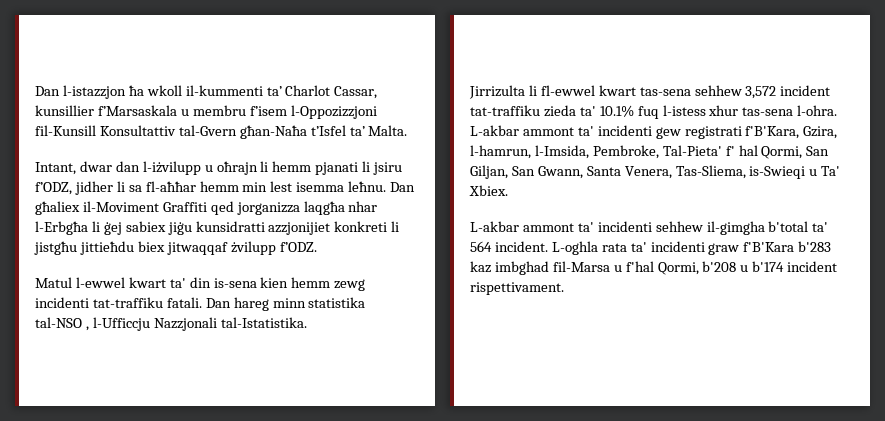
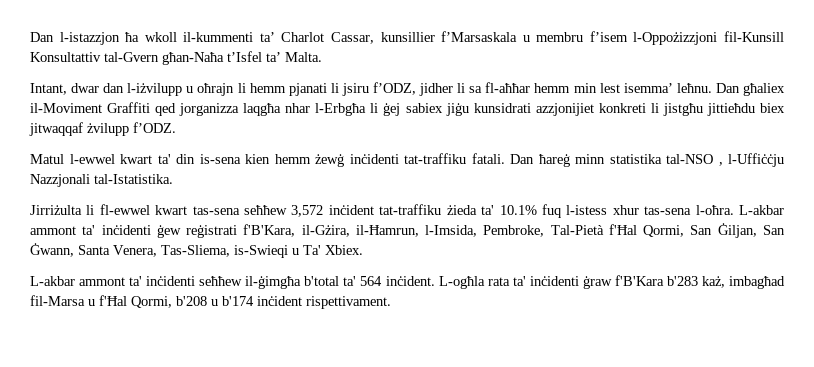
[290,105,377,119] l-Oppozizzjoni -> [633,32,718,45] l-Oppożizzjoni
[296,182,345,192] isemma -> [623,83,673,93] isemma’
[195,221,265,232] kunsidratti -> [473,103,531,113] kunsidrati
[334,279,366,291] [35,297,89,308] zewg incidenti -> [315,154,399,167] żewġ inċidenti
[233,297,269,311] hareg -> [538,154,570,167] ħareġ
[92,317,150,331] l-Ufficcju -> [728,153,784,167] l-Uffiċċju
[469,85,525,99] Jirrizulta -> [30,205,82,215] Jirriżulta
[694,85,831,99] [470,105,576,117] sehhew 3,572 incident tat-traffiku zieda -> [244,204,477,217] seħħew 3,572 inċident tat-traffiku żieda
[797,105,838,116] [470,125,838,139] [470,145,830,159] [470,165,583,179] l-ohra. L-akbar ammont ta' incidenti gew registrati f'B'Kara, Gzira, l-hamrun, l-Imsida, Pembroke, Tal-Pieta' f' hal Qormi, San Giljan, San Gwann, -> [695,205,784,215] [30,223,785,238] [30,243,74,257] l-oħra. L-akbar ammont ta' inċidenti ġew reġistrati f'B'Kara, il-Gżira, il-Ħamrun, l-Imsida, Pembroke, Tal-Pietà f'Ħal Qormi, San Ġiljan, San Ġwann,
[597,221,829,235] [470,241,832,255] [470,261,549,275] incidenti sehhew il-gimgha b'total ta' 564 incident. L-oghla rata ta' incidenti graw f'B'Kara b'283 kaz imbghad -> [146,275,785,289] inċidenti seħħew il-ġimgħa b'total ta' 564 inċident. L-ogħla rata ta' inċidenti ġraw f'B'Kara b'283 każ, imbagħad
[625,261,654,272] f'hal -> [99,295,127,306] f'Ħal
[787,261,838,272] incident -> [257,296,302,306] inċident

